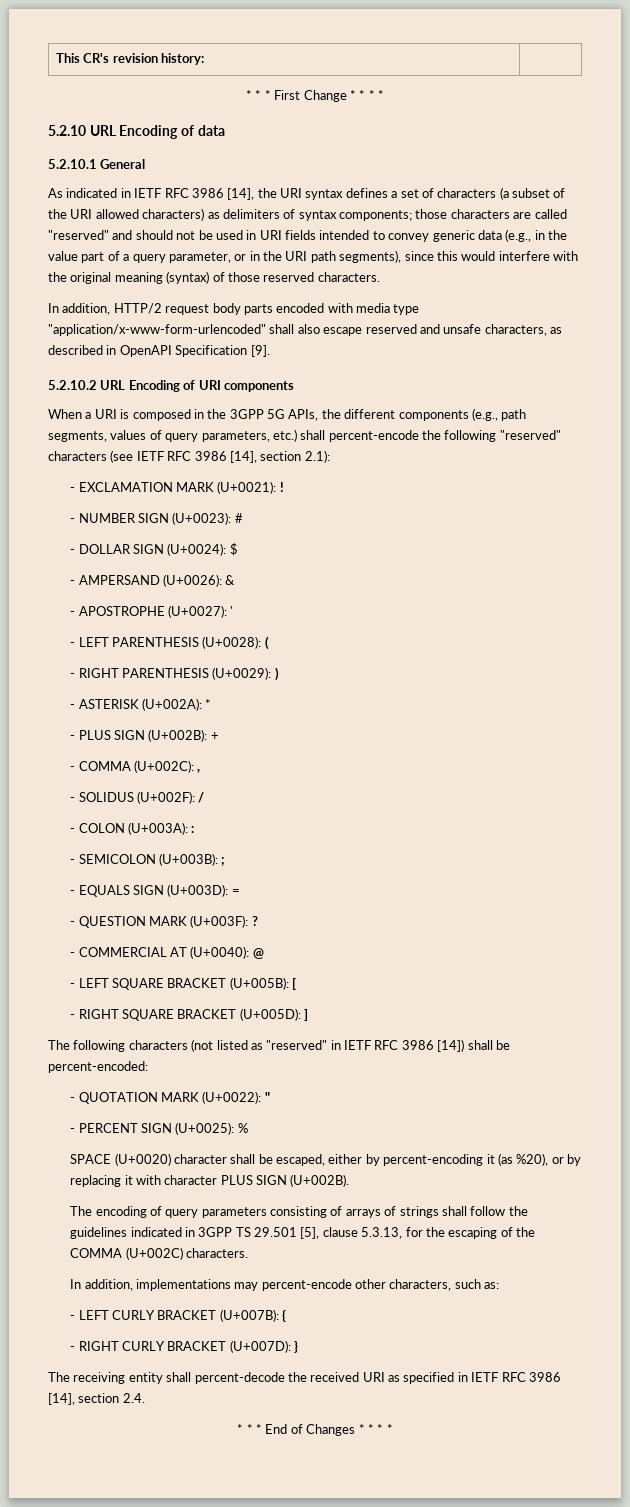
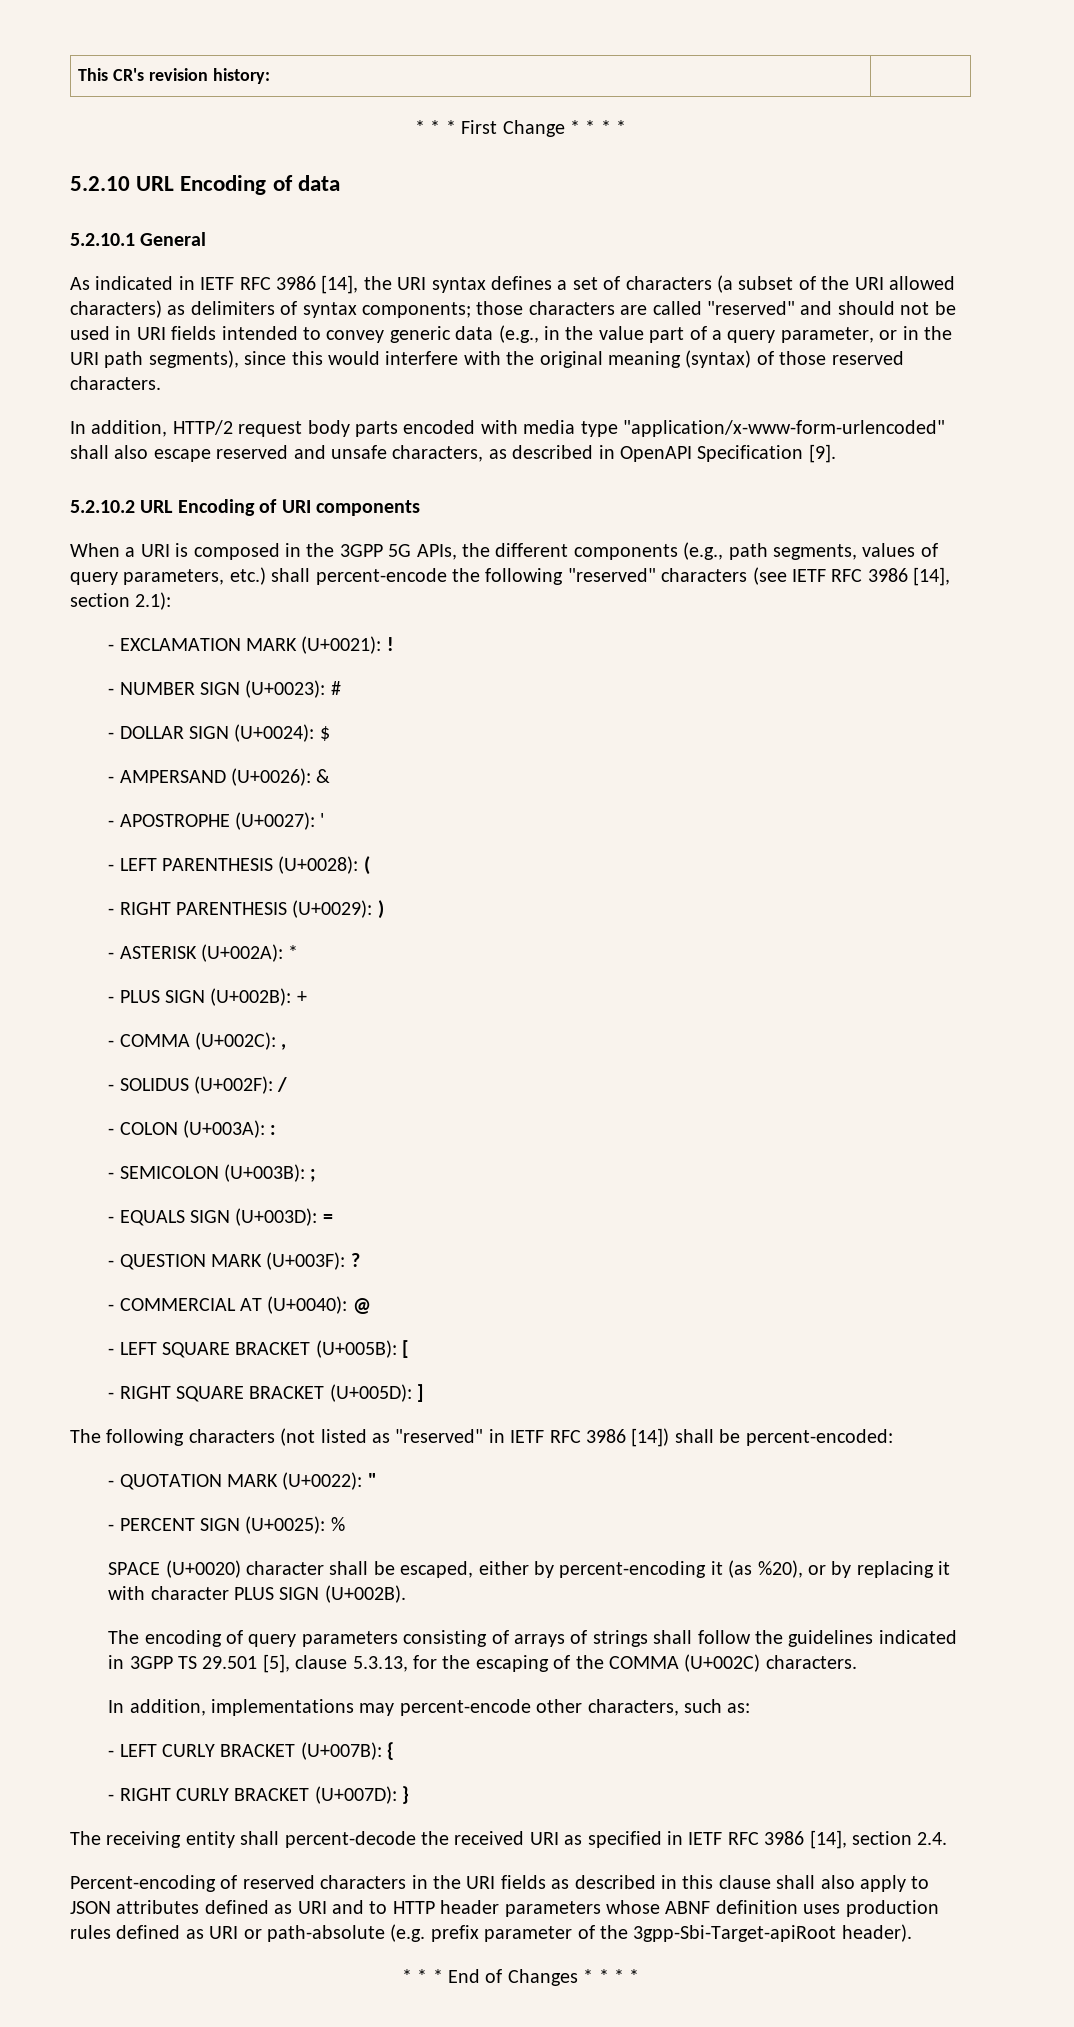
(145, 1398) none -> [70,1875,930,1892] [70,1900,939,1917] [70,1924,912,1942] // Percent-encoding of reserved characters in the URI fields as described in this clause shall also apply to JSON attributes defined as URI and to HTTP header parameters whose ABNF definition uses production rules defined as URI or path-absolute (e.g. prefix parameter of the 3gpp-Sbi-Target-apiRoot header).

